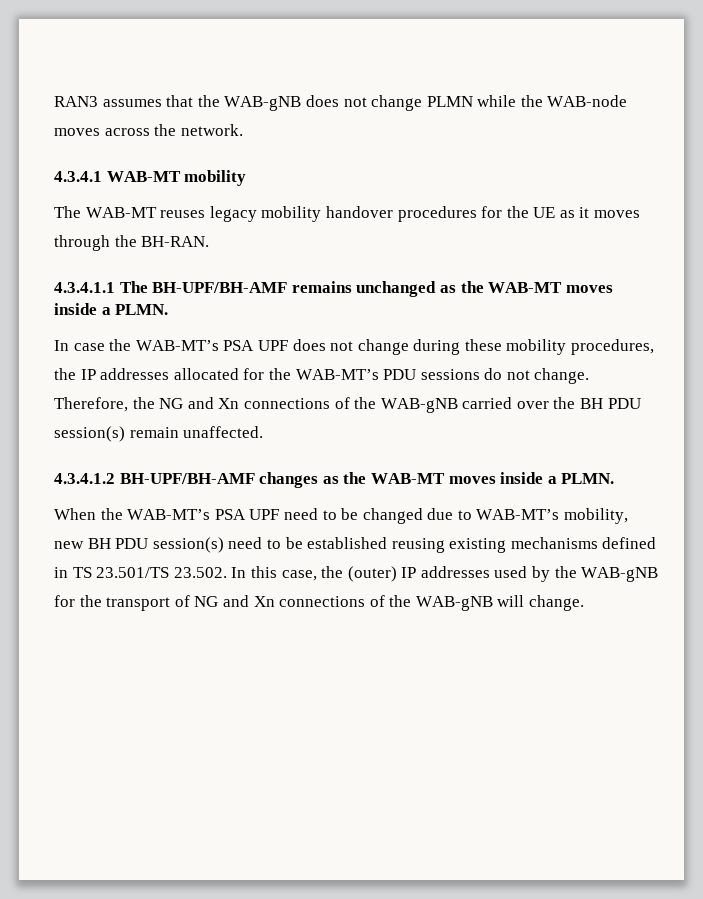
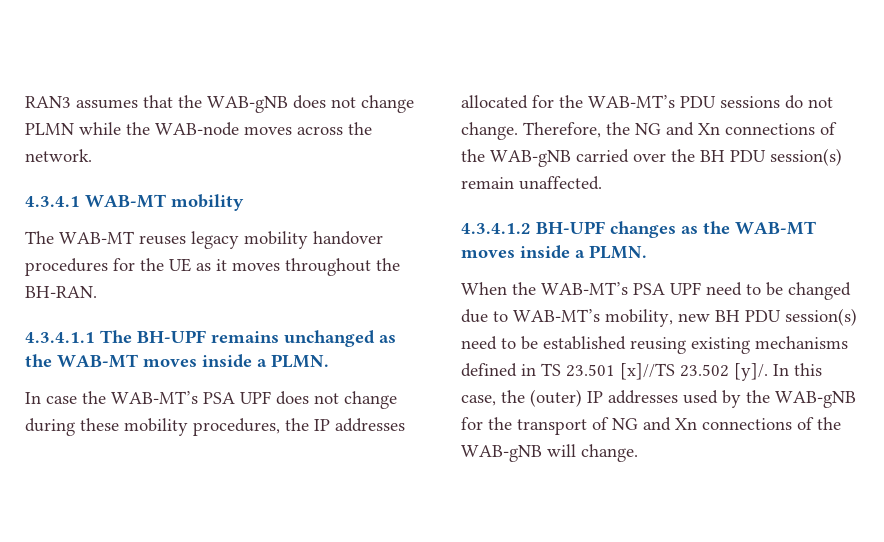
[54,235,110,251] through -> [285,258,371,276] throughout
[152,282,288,293] BH-UPF/BH-AMF -> [137,330,206,343] BH-UPF
[119,473,255,484] BH-UPF/BH-AMF -> [536,221,605,234] BH-UPF
[96,567,227,578] 23.501/TS 23.502. -> [566,363,768,381] 23.501 [x]//TS 23.502 [y]/.

